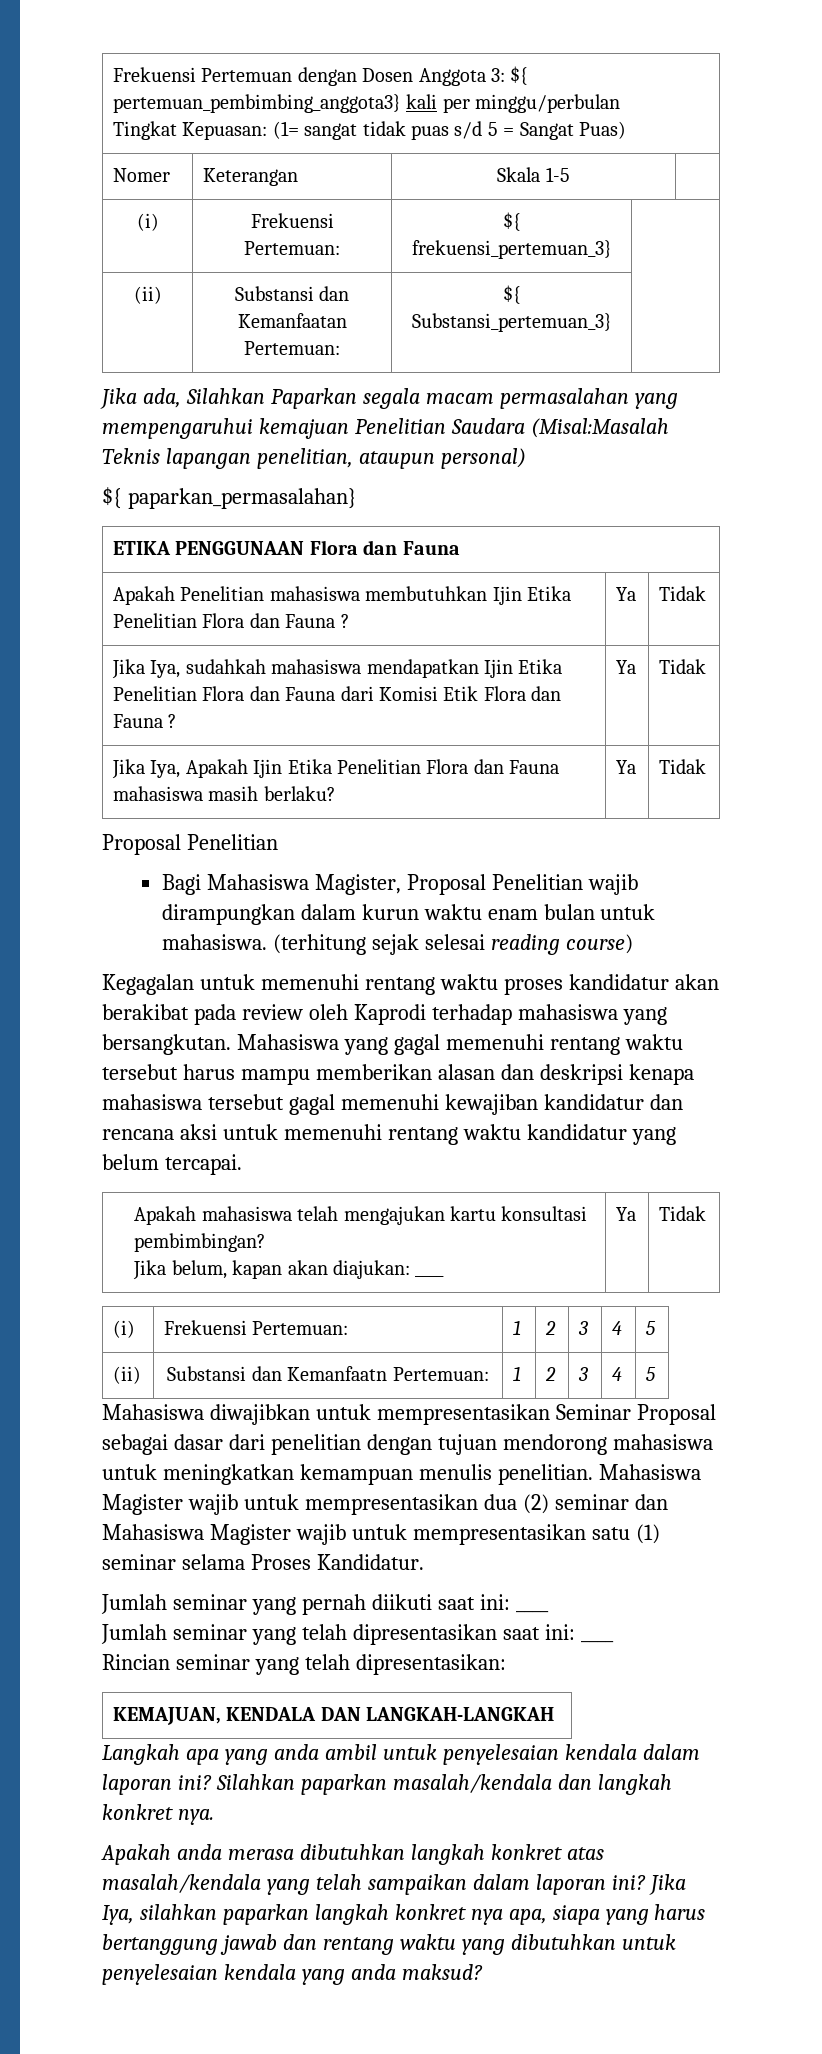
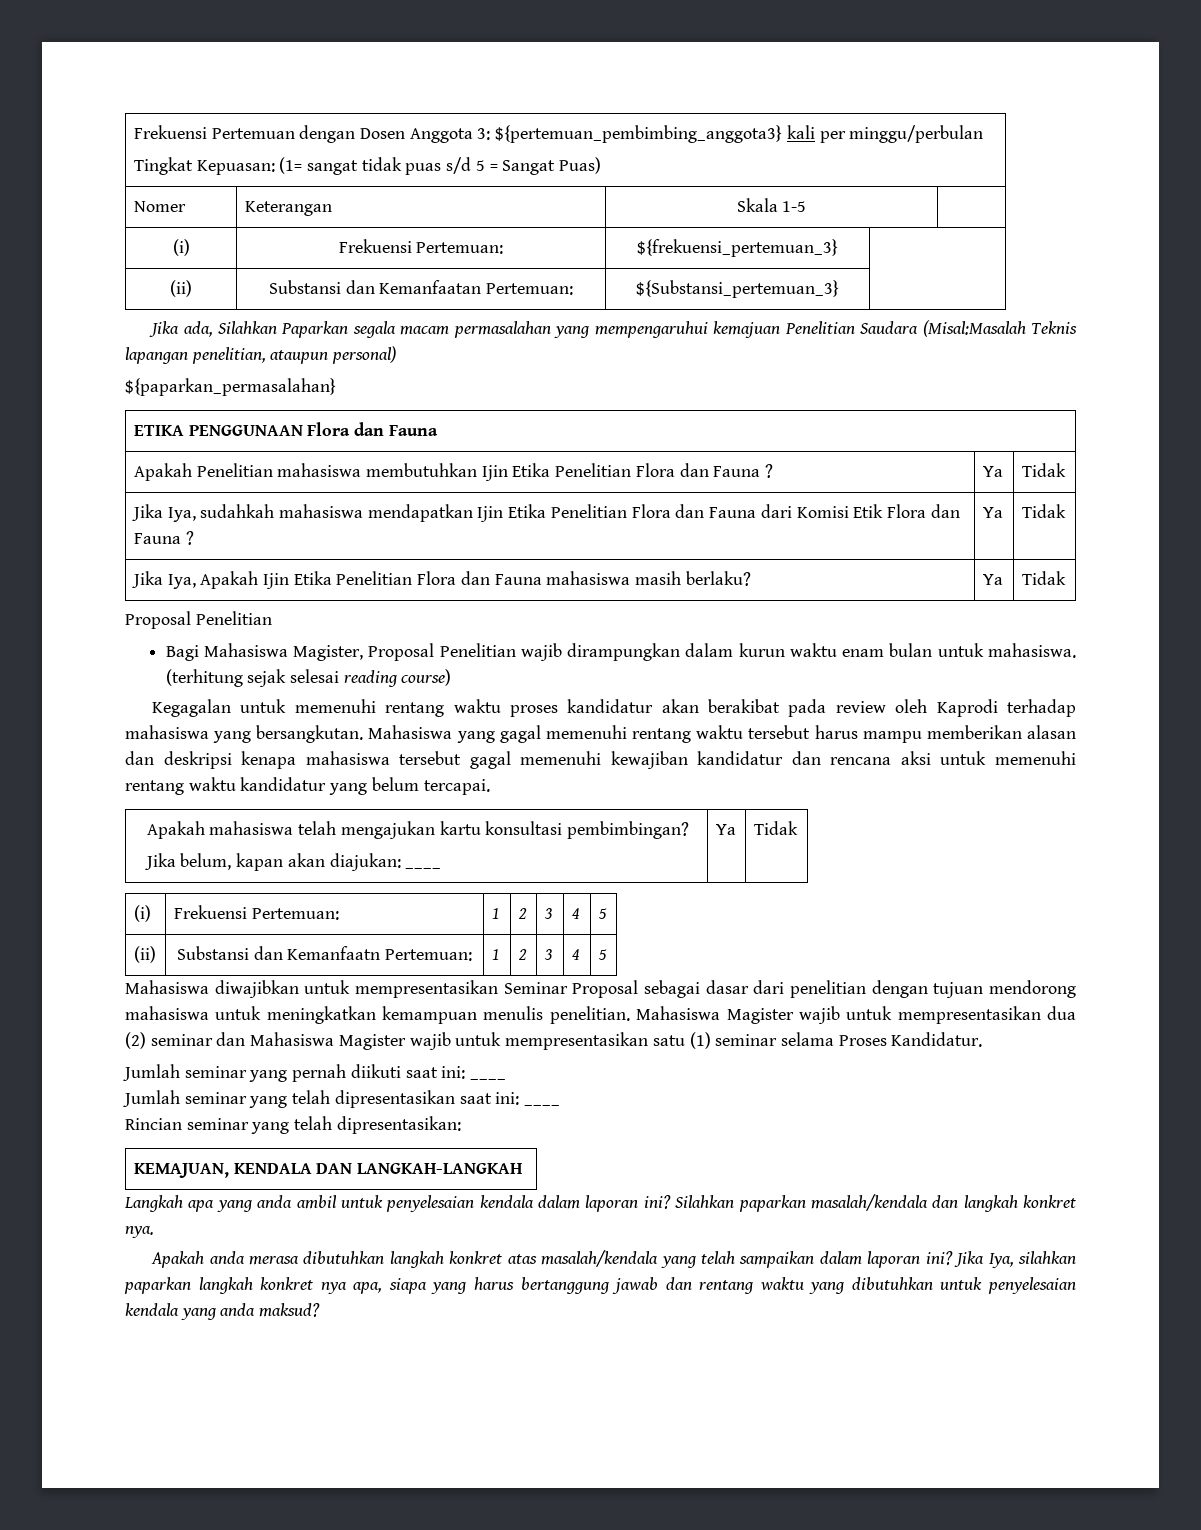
[510,66,529,85] [113,94,402,113] ${ pertemuan_pembimbing_anggota3} -> [495,125,783,143] ${pertemuan_pembimbing_anggota3}
[502,212,521,231] [411,240,612,259] ${ frekuensi_pertemuan_3} -> [637,239,838,257] ${frekuensi_pertemuan_3}
[502,285,521,304] [411,313,612,332] ${ Substansi_pertemuan_3} -> [636,280,839,298] ${Substansi_pertemuan_3}
[102,487,357,509] ${ paparkan_permasalahan} -> [125,378,336,396] ${paparkan_permasalahan}

